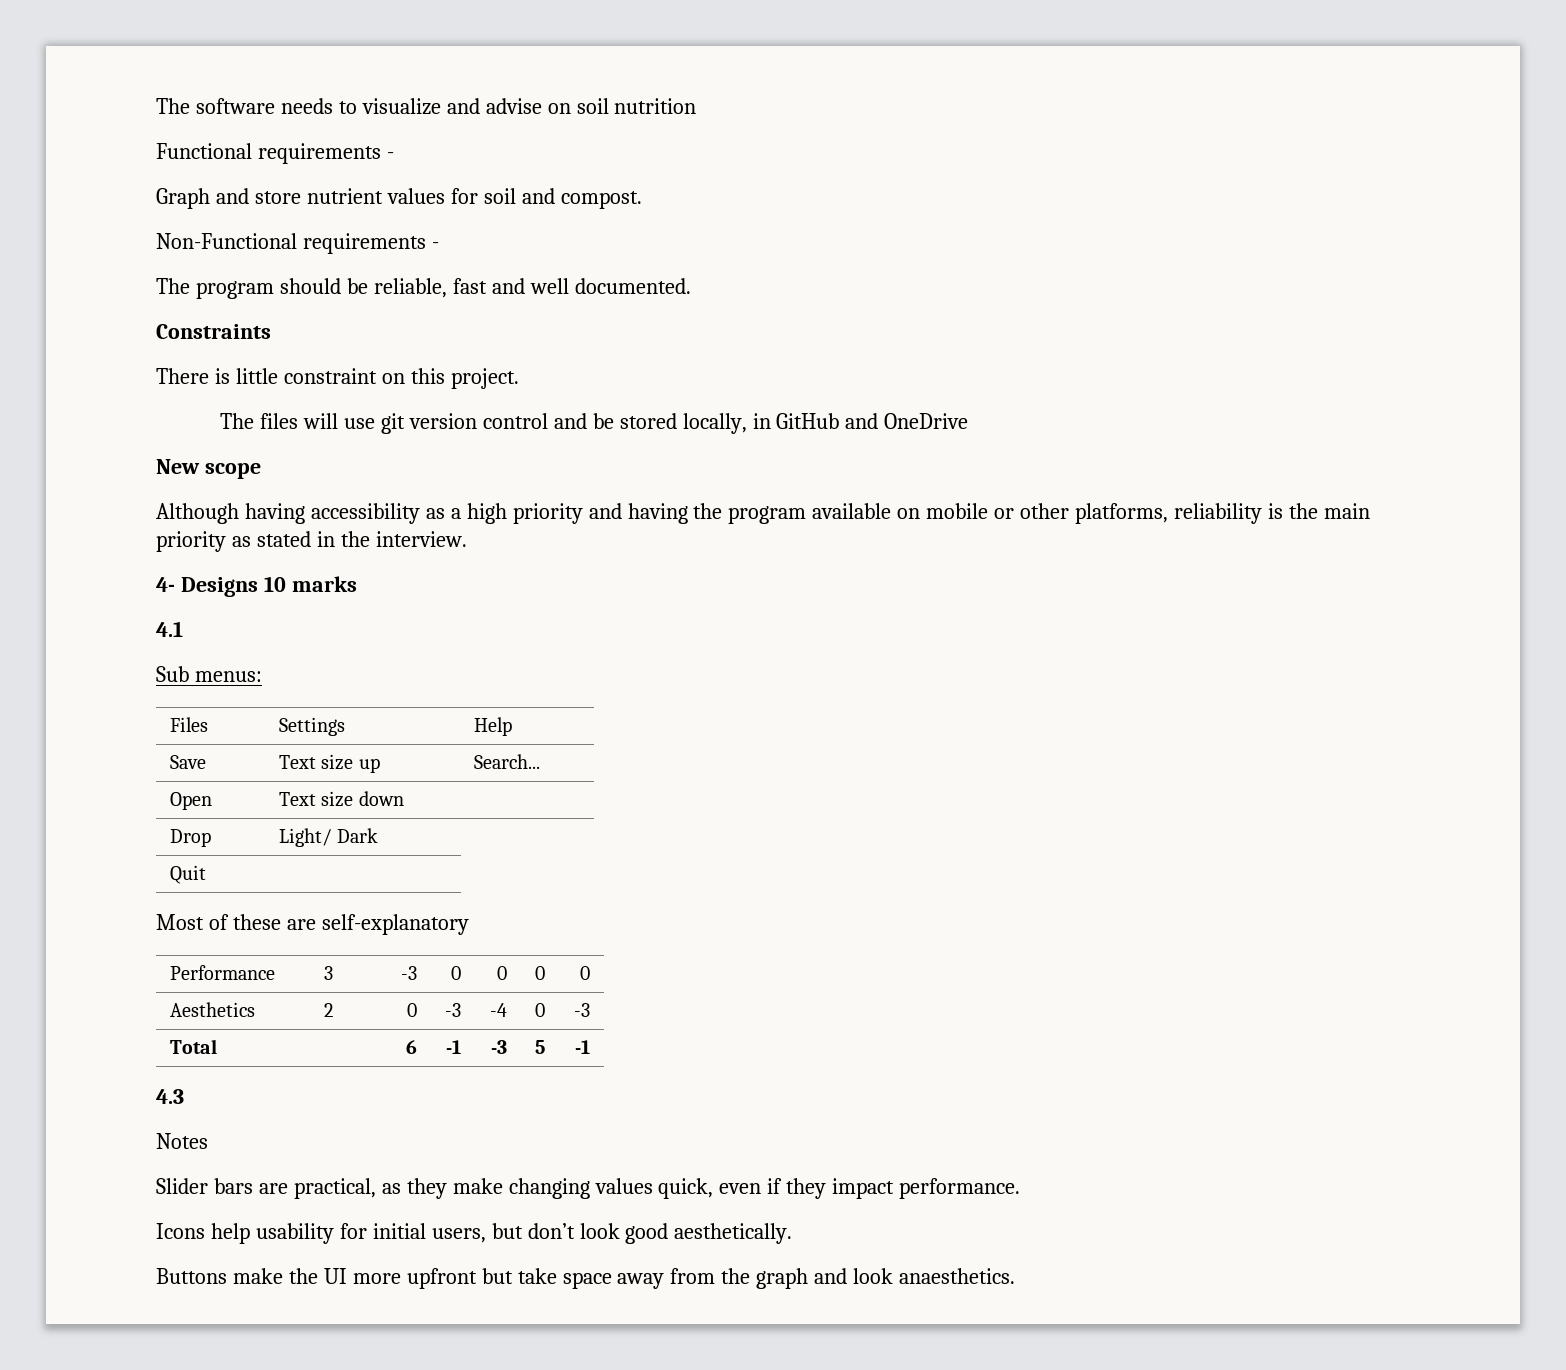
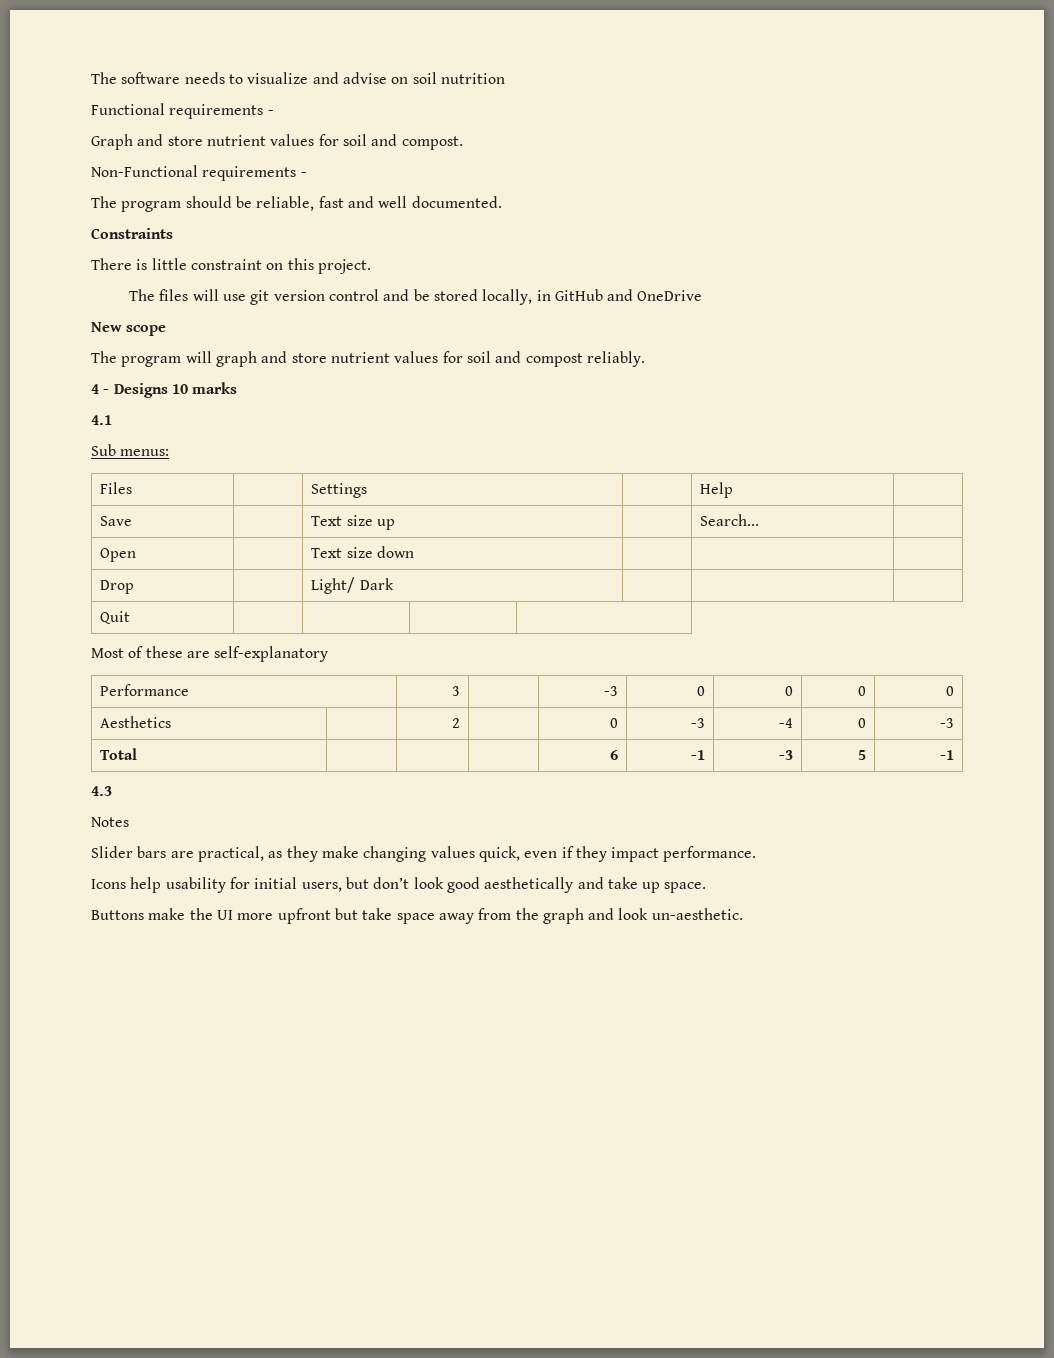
[156,503,1370,524] [156,531,467,552] [156,577,175,592] Although having accessibility as a high priority and having the program available on mobile or other platforms, reliability is the main priority as stated in the interview. // 4- -> [91,351,645,367] [91,384,110,394] The program will graph and store nutrient values for soil and compost reliably. // 4 -
[674,1223,793,1244] aesthetically. -> [484,877,707,893] aesthetically and take up space.
[899,1268,1016,1284] anaesthetics. -> [651,908,743,920] un-aesthetic.

